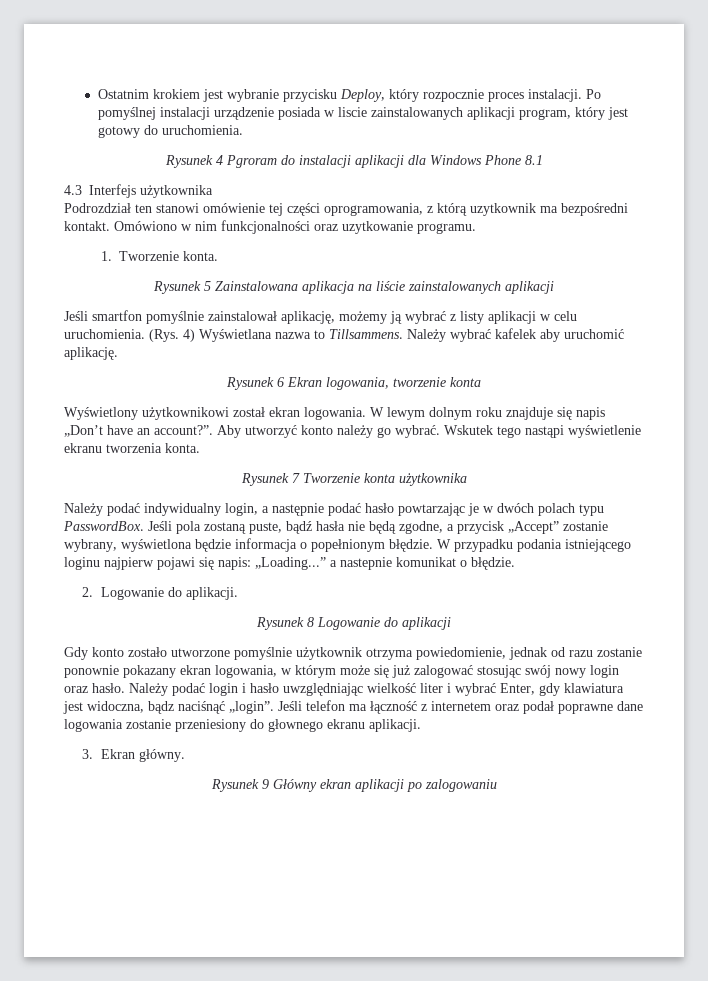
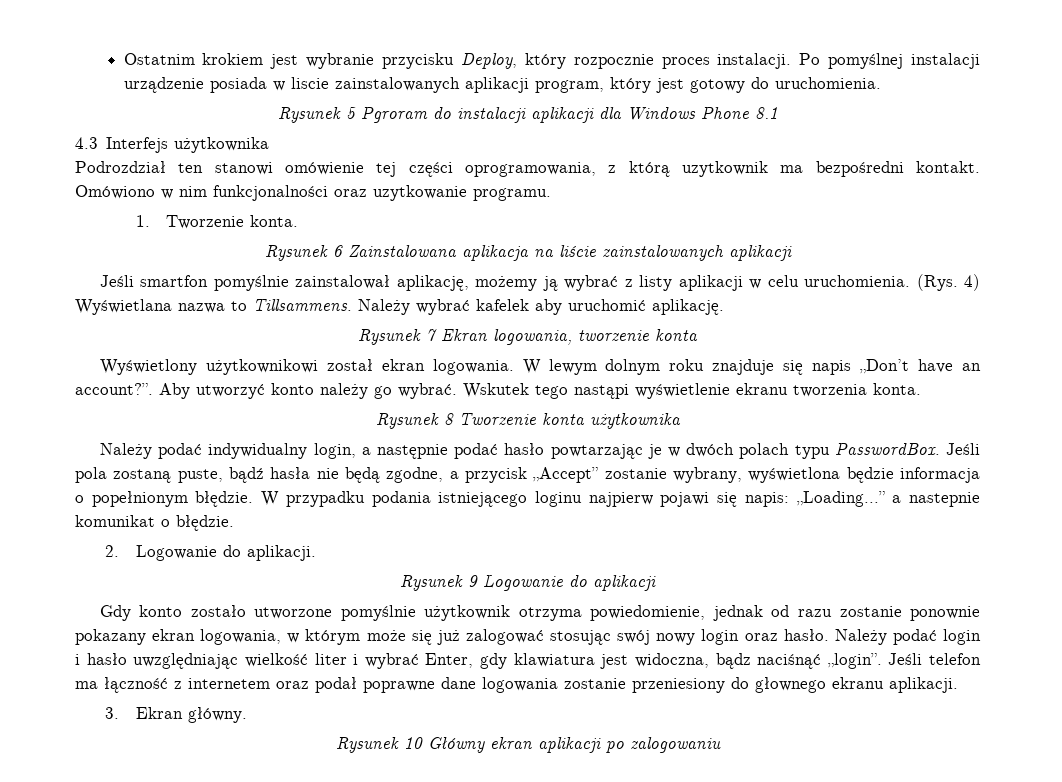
[215,155,223,165] 4 -> [345,107,356,119] 5
[204,281,211,291] 5 -> [332,245,343,257] 6
[277,377,284,387] 6 -> [426,329,437,341] 7
[291,473,300,483] 7 -> [443,413,454,425] 8
[307,617,314,627] 8 -> [468,575,478,587] 9
[261,779,269,789] 9 -> [403,737,423,749] 10

